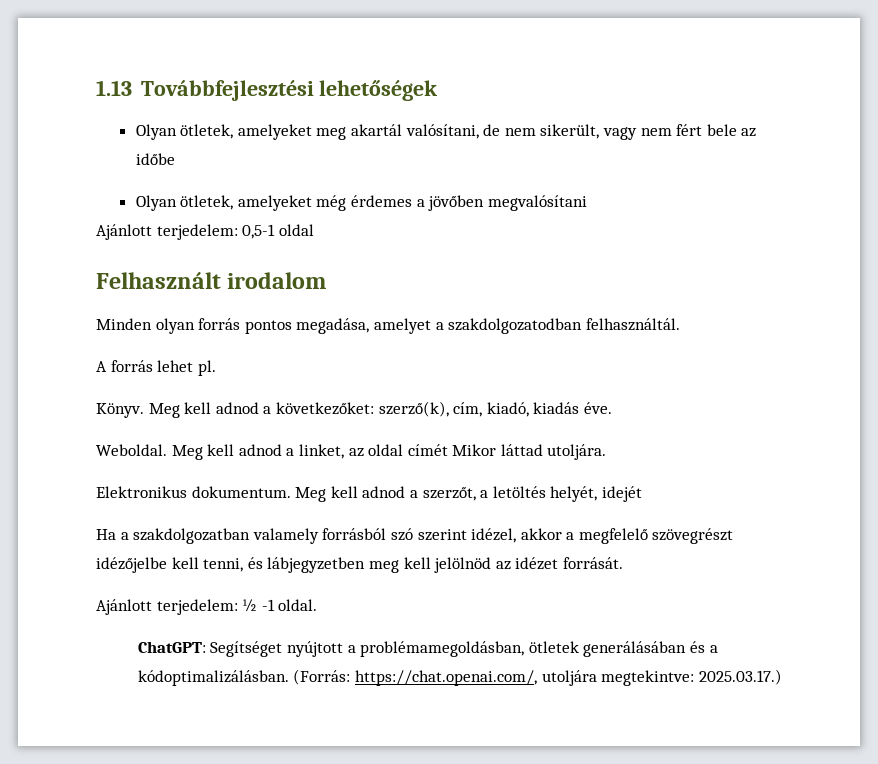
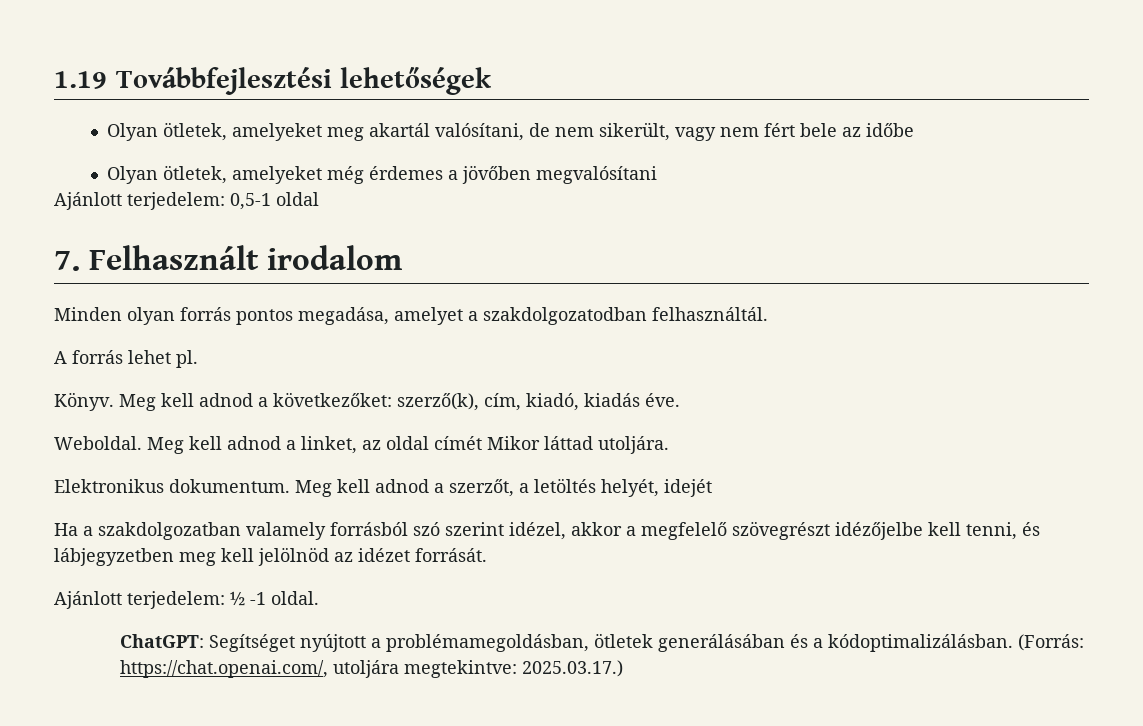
[96,80,132,96] 1.13 -> [54,71,107,89] 1.19
(314, 230) none -> [54,251,80,271] 7.

